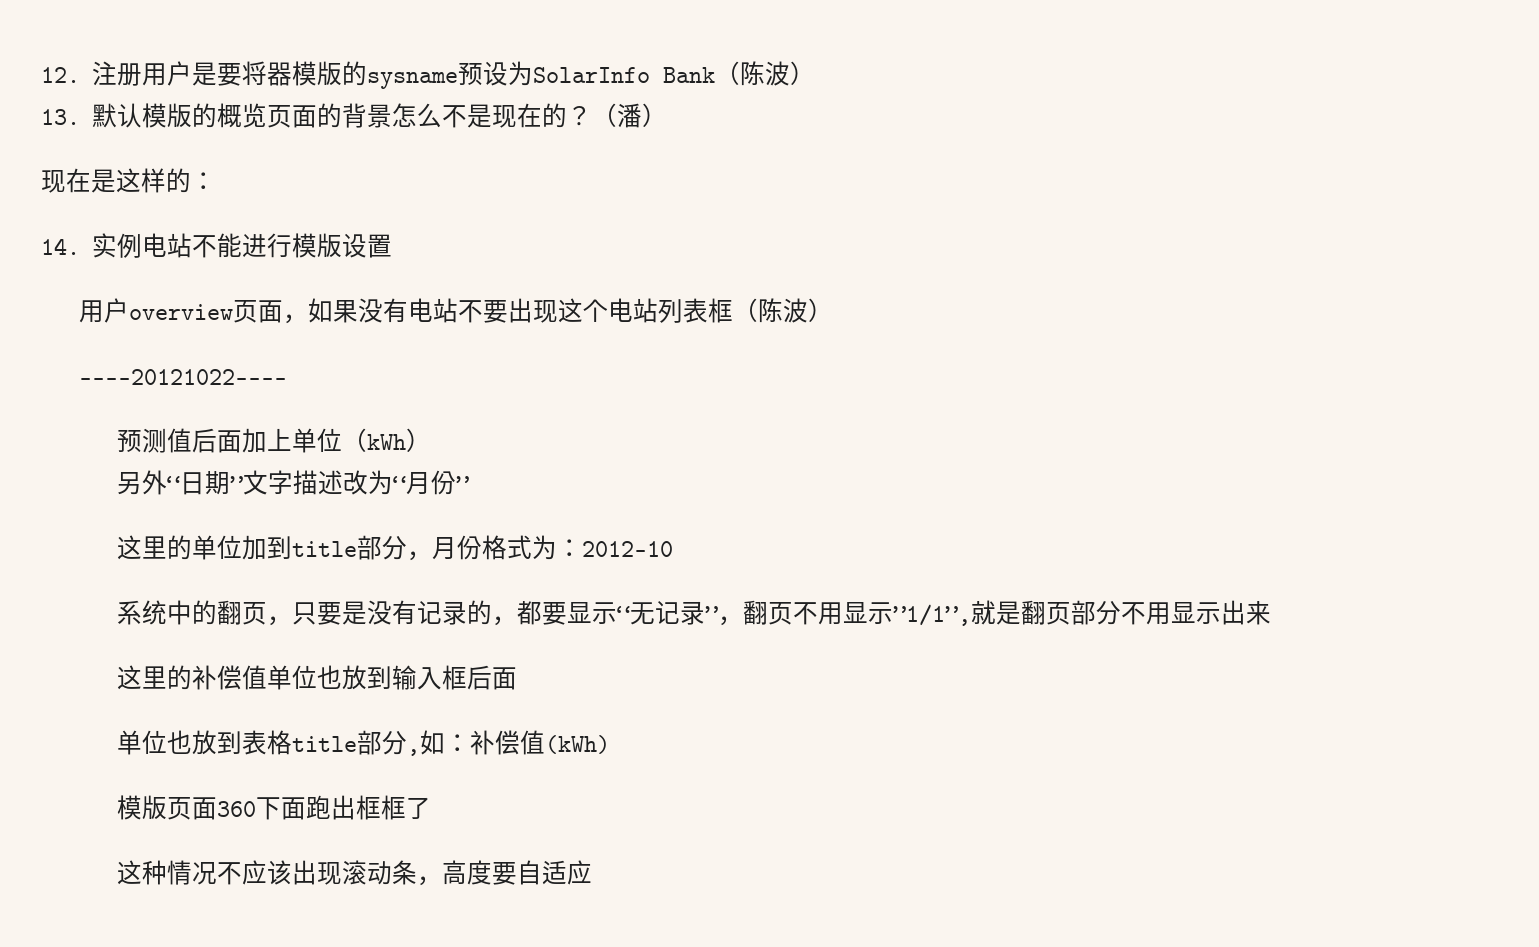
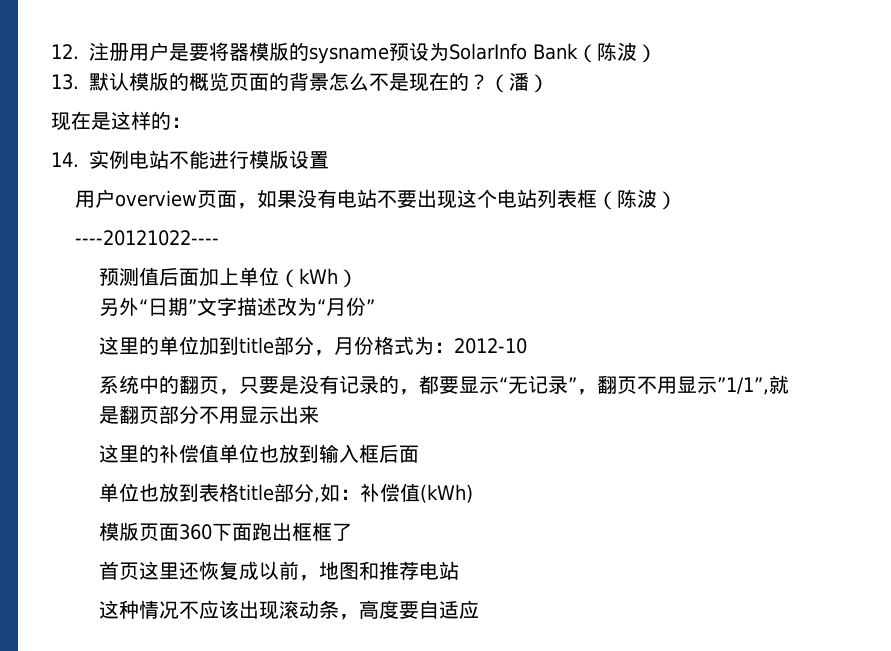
(432, 808) none -> [98,561,459,581] // 首页这里还恢复成以前，地图和推荐电站

